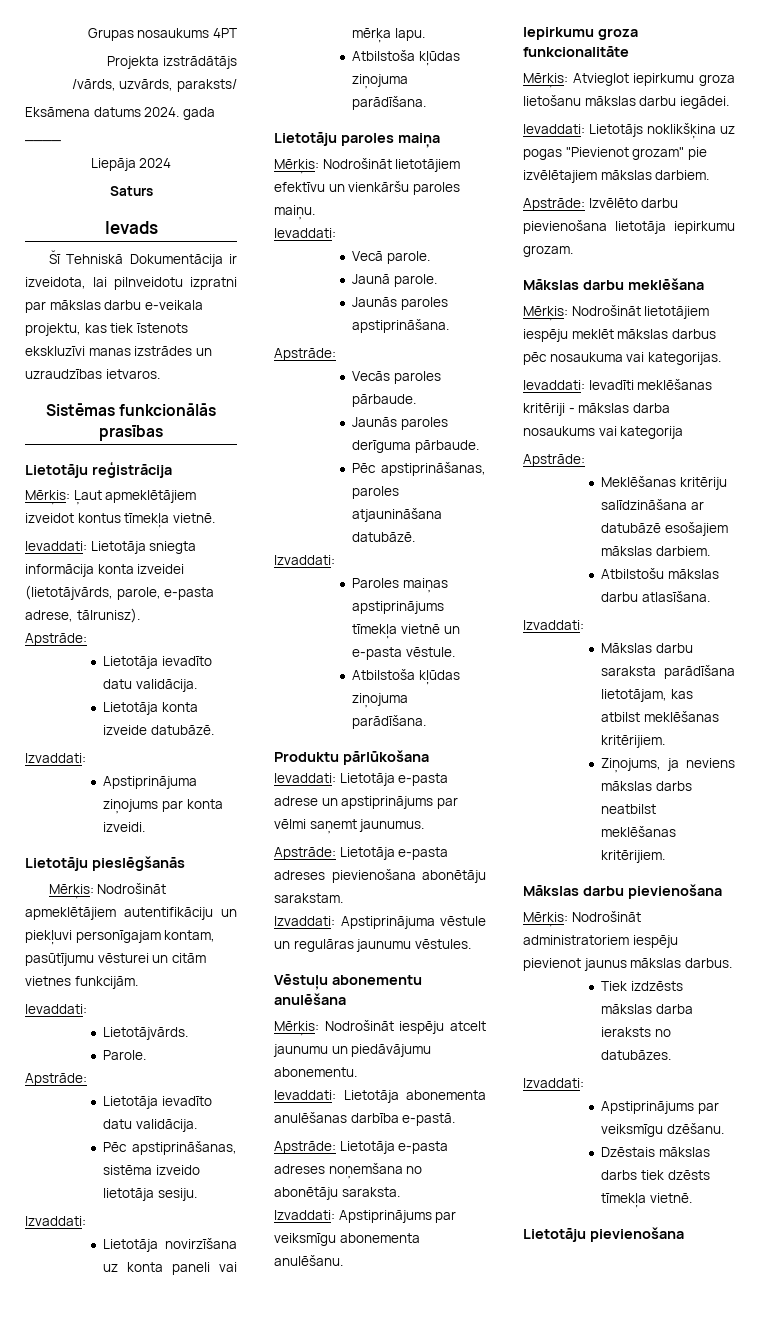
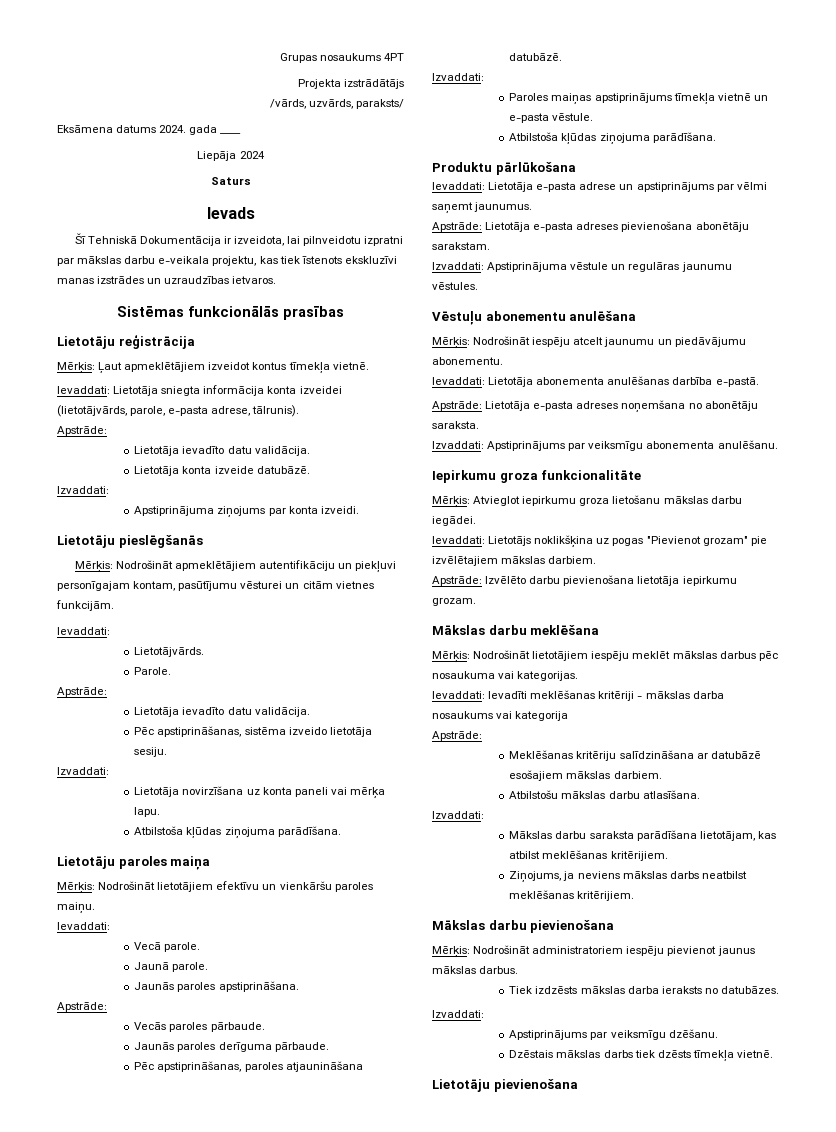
[76,608,140,623] tālrunisz). -> [252,405,300,417] tālrunis).

